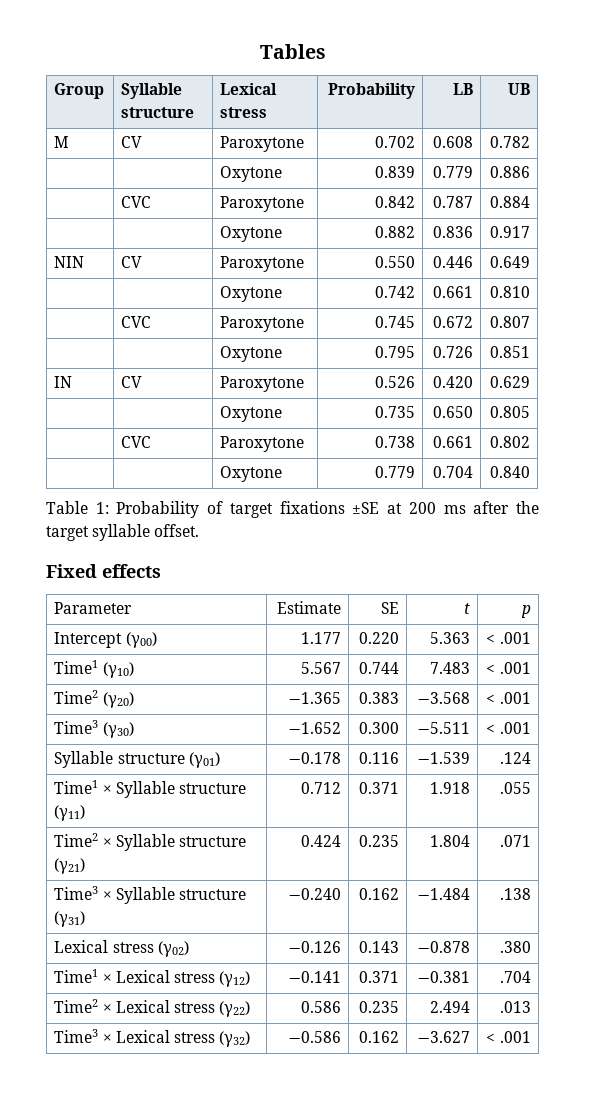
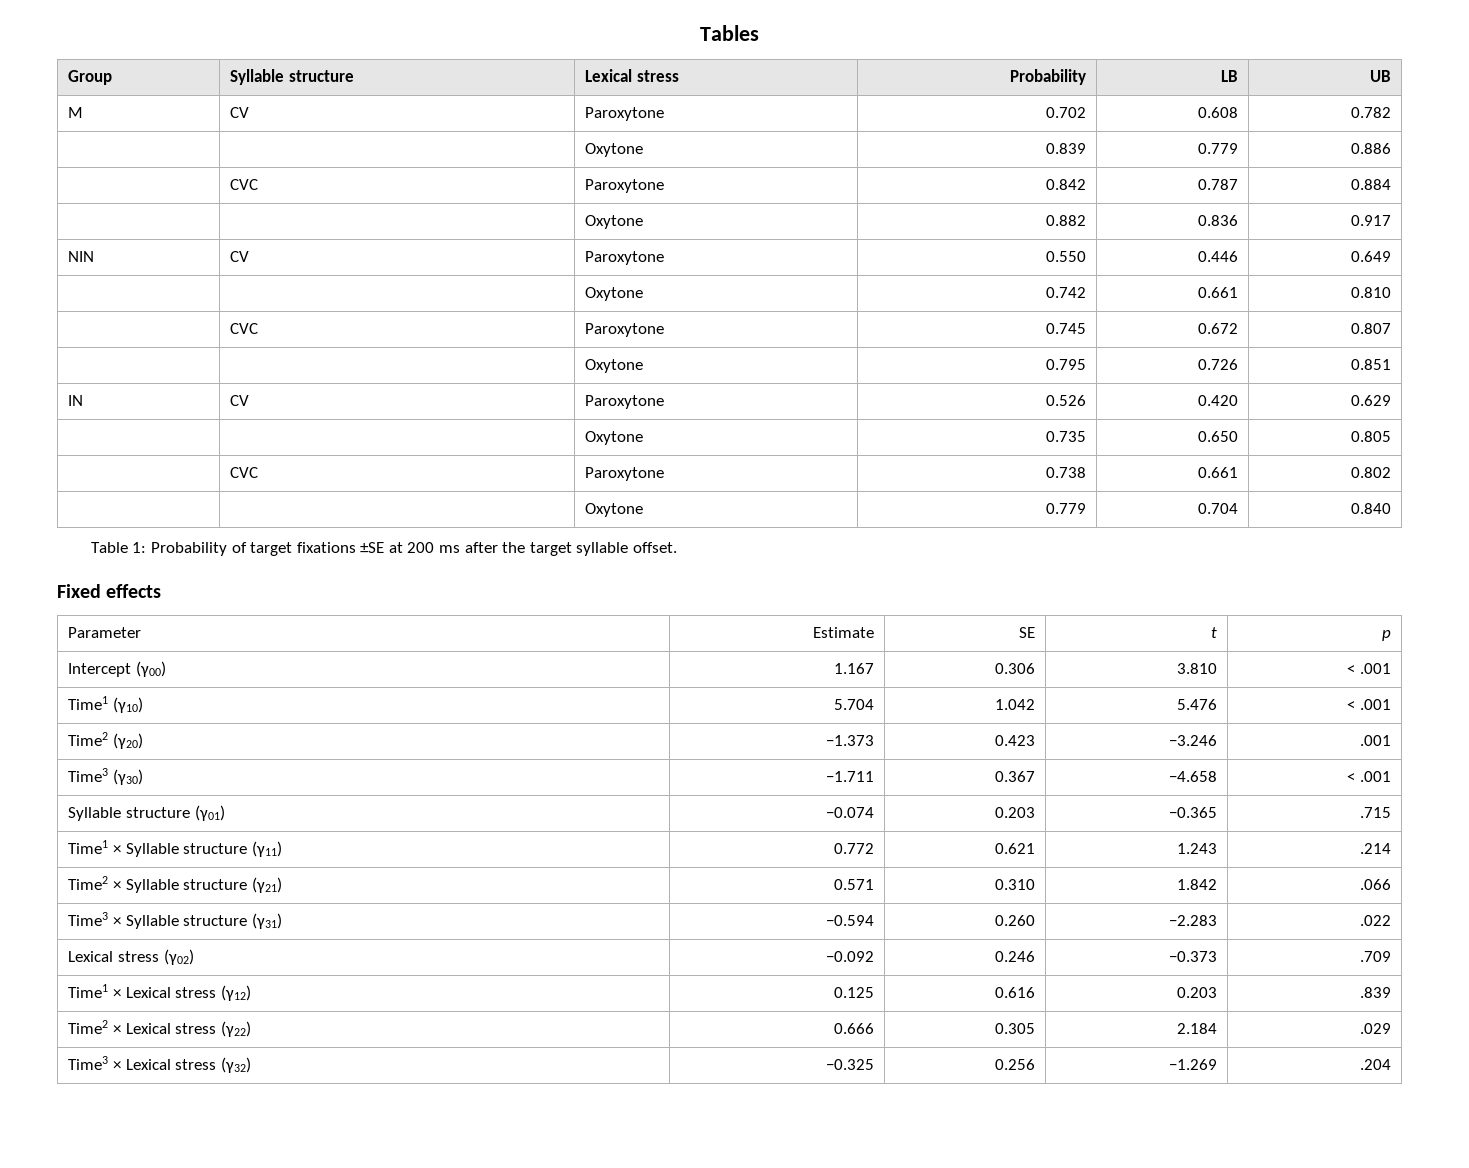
[300,632,341,644] [358,632,399,644] [429,632,470,644] 1.177 | 0.220 | 5.363 -> [833,663,874,674] [994,663,1035,674] [1176,663,1217,674] 1.167 | 0.306 | 3.810
[300,662,341,674] [358,662,399,674] [429,662,470,674] 5.567 | 0.744 | 7.483 -> [833,699,874,710] [994,699,1035,710] [1176,699,1217,710] 5.704 | 1.042 | 5.476
[287,692,341,704] [358,692,399,704] [416,692,470,704] [486,694,496,704] −1.365 | 0.383 | −3.568 | < -> [825,735,874,746] [994,735,1035,746] [1168,735,1217,746] −1.373 | 0.423 | −3.246 |
[287,722,341,734] [358,722,399,734] [416,722,470,734] −1.652 | 0.300 | −5.511 -> [825,771,874,782] [994,771,1035,782] [1168,771,1217,782] −1.711 | 0.367 | −4.658
[287,752,341,764] [358,752,399,764] [416,752,470,764] [499,752,531,764] −0.178 | 0.116 | −1.539 | .124 -> [825,807,874,818] [994,807,1035,818] [1168,807,1217,818] [1359,807,1391,818] −0.074 | 0.203 | −0.365 | .715
[300,782,341,794] [358,782,399,794] [429,782,470,794] [499,782,531,794] 0.712 | 0.371 | 1.918 | .055 -> [833,843,874,854] [994,843,1035,854] [1176,843,1217,854] [1359,843,1391,854] 0.772 | 0.621 | 1.243 | .214
[300,835,341,847] [358,835,399,847] [429,835,470,847] [499,835,531,847] 0.424 | 0.235 | 1.804 | .071 -> [833,879,874,890] [994,879,1035,890] [1176,879,1217,890] [1359,879,1391,890] 0.571 | 0.310 | 1.842 | .066
[287,888,341,900] [358,888,399,900] [416,888,470,900] [499,888,531,900] −0.240 | 0.162 | −1.484 | .138 -> [825,915,874,926] [994,915,1035,926] [1168,915,1217,926] [1359,915,1391,926] −0.594 | 0.260 | −2.283 | .022
[287,941,341,953] [358,941,399,953] [416,941,470,953] [499,941,531,953] −0.126 | 0.143 | −0.878 | .380 -> [825,951,874,962] [994,951,1035,962] [1168,951,1217,962] [1359,951,1391,962] −0.092 | 0.246 | −0.373 | .709
[287,971,341,983] [358,971,399,983] [416,971,470,983] [499,971,531,983] −0.141 | 0.371 | −0.381 | .704 -> [833,987,874,998] [994,987,1035,998] [1176,987,1217,998] [1359,987,1391,998] 0.125 | 0.616 | 0.203 | .839
[300,1001,341,1013] [358,1001,399,1013] [429,1001,470,1013] [499,1001,531,1013] 0.586 | 0.235 | 2.494 | .013 -> [833,1023,874,1034] [994,1023,1035,1034] [1176,1023,1217,1034] [1359,1023,1391,1034] 0.666 | 0.305 | 2.184 | .029
[287,1031,341,1043] [358,1031,399,1043] [416,1031,470,1043] [486,1031,531,1043] −0.586 | 0.162 | −3.627 | < .001 -> [825,1059,874,1070] [994,1059,1035,1070] [1168,1059,1217,1070] [1359,1059,1391,1070] −0.325 | 0.256 | −1.269 | .204

